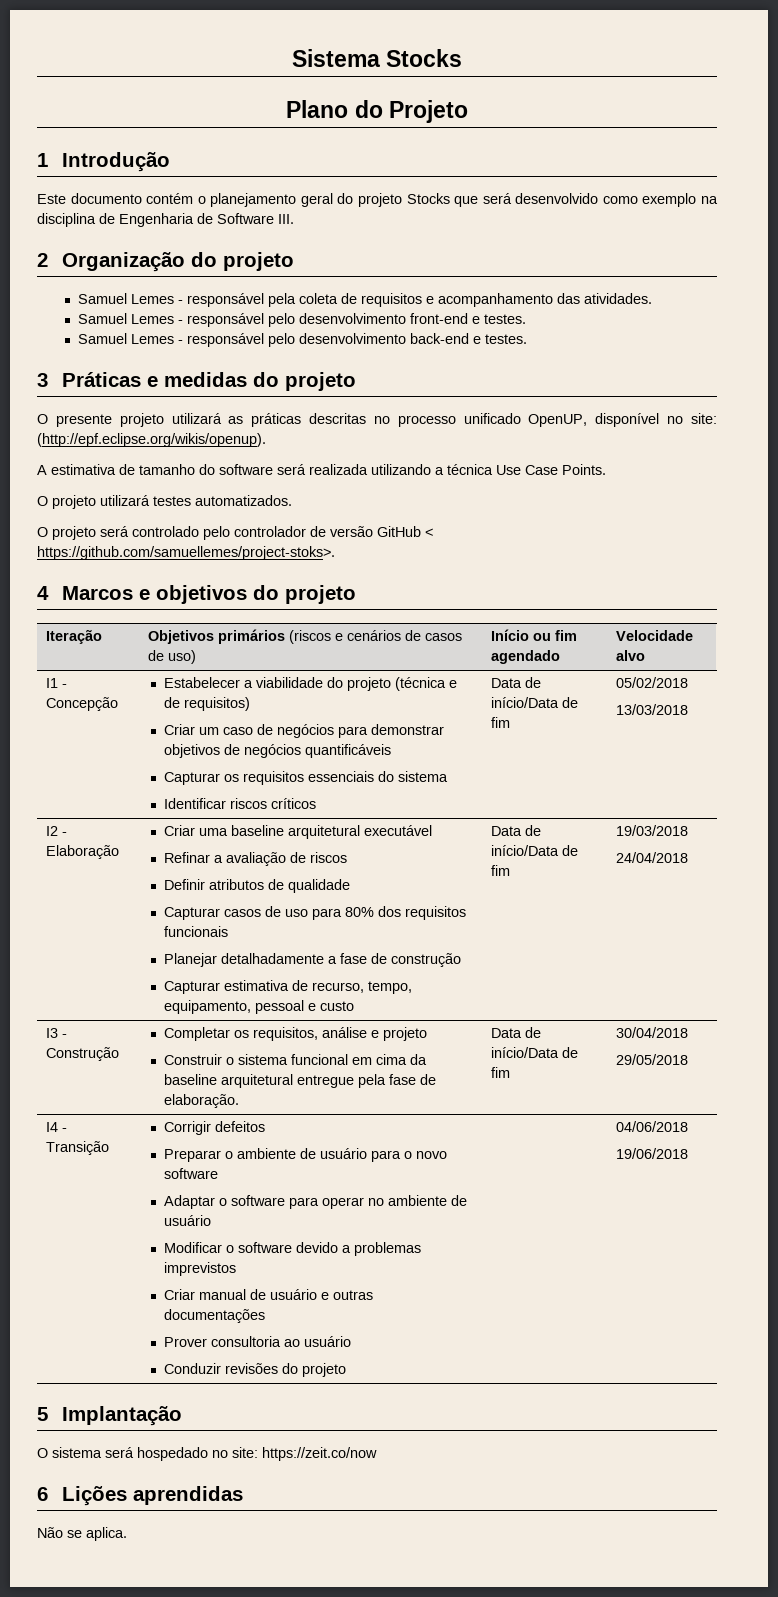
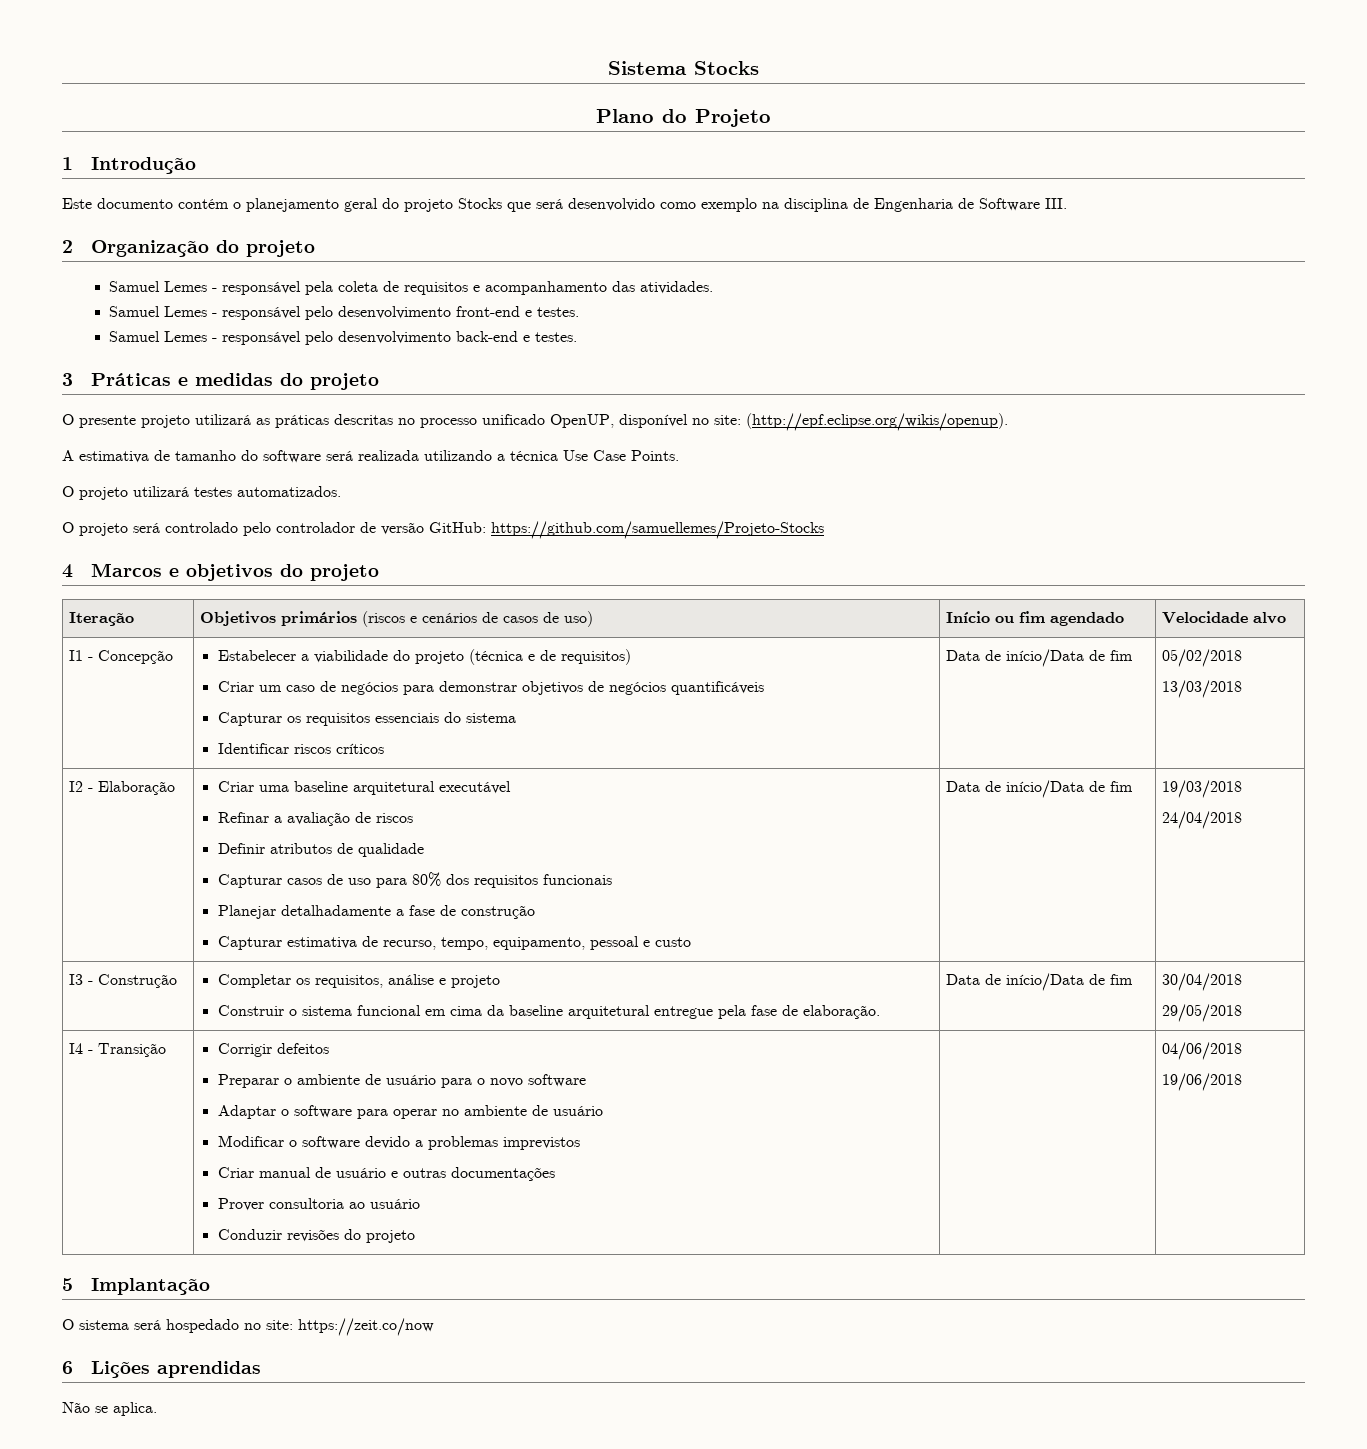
[377,526,433,537] [37,546,335,560] GitHub < https://github.com/samuellemes/project-stoks>. -> [429,521,824,539] GitHub: https://github.com/samuellemes/Projeto-Stocks

